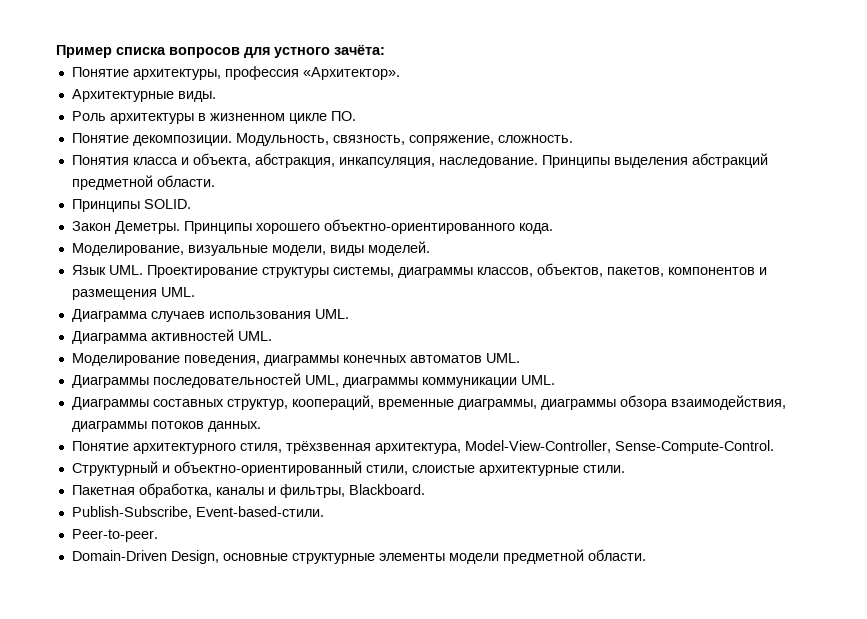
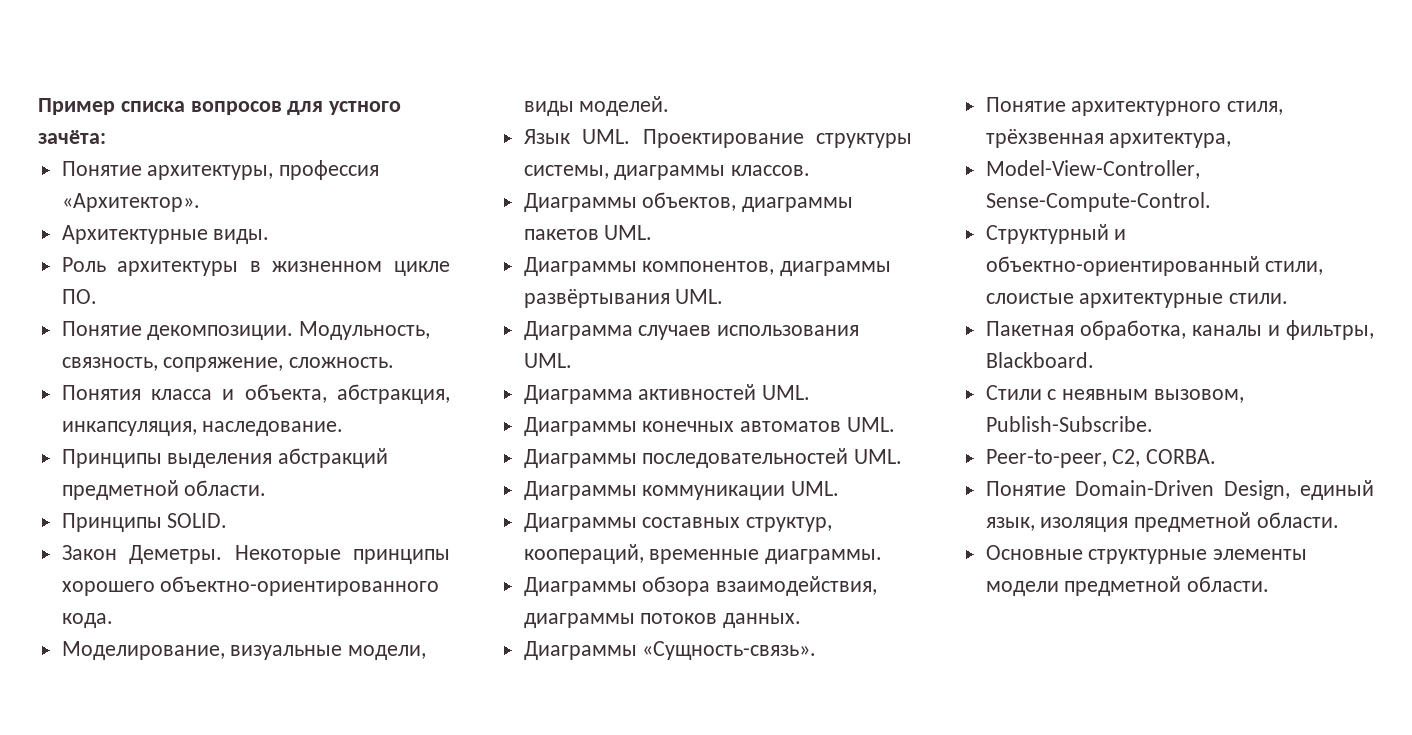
(538, 162) none -> (344, 428) //
[183,221,252,234] Принципы -> [234,545,450,564] Некоторые принципы
[476,263,767,277] [71,289,157,300] классов, объектов, пакетов, компонентов и размещения -> [731,165,811,176] [523,192,854,212] [523,225,653,240] [523,257,892,276] [523,289,670,308] классов. // Диаграммы объектов, диаграммы пакетов UML. // Диаграммы компонентов, диаграммы развёртывания
[71,353,339,366] Моделирование поведения, диаграммы -> [523,417,637,436] Диаграммы
[304,375,418,388] UML, диаграммы -> [854,449,903,464] [523,481,637,500] UML. // Диаграммы
[457,399,616,410] диаграммы, диаграммы -> [765,549,883,564] [523,577,637,596] диаграммы. // Диаграммы
(261, 426) none -> [523,641,817,660] // Диаграммы «Сущность-связь».
(461, 448) none -> (1232, 140) //
[71,506,324,519] [71,529,158,542] [71,550,288,564] Publish-Subscribe, Event-based-стили. // Peer-to-peer. // Domain-Driven Design, основные -> [985,385,1245,403] [985,416,1153,432] [985,449,1217,468] [985,480,1374,500] [985,512,1340,532] [985,545,1083,560] Стили с неявным вызовом, Publish-Subscribe. // Peer-to-peer, C2, CORBA. // Понятие Domain-Driven Design, единый язык, изоляция предметной области. // Основные

